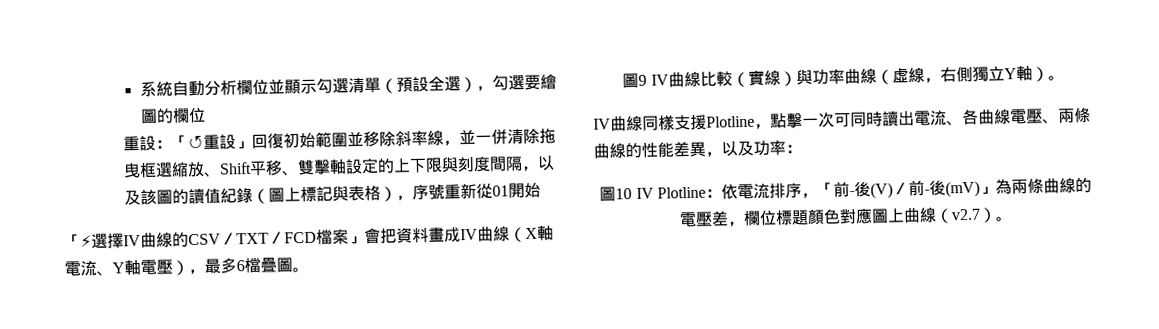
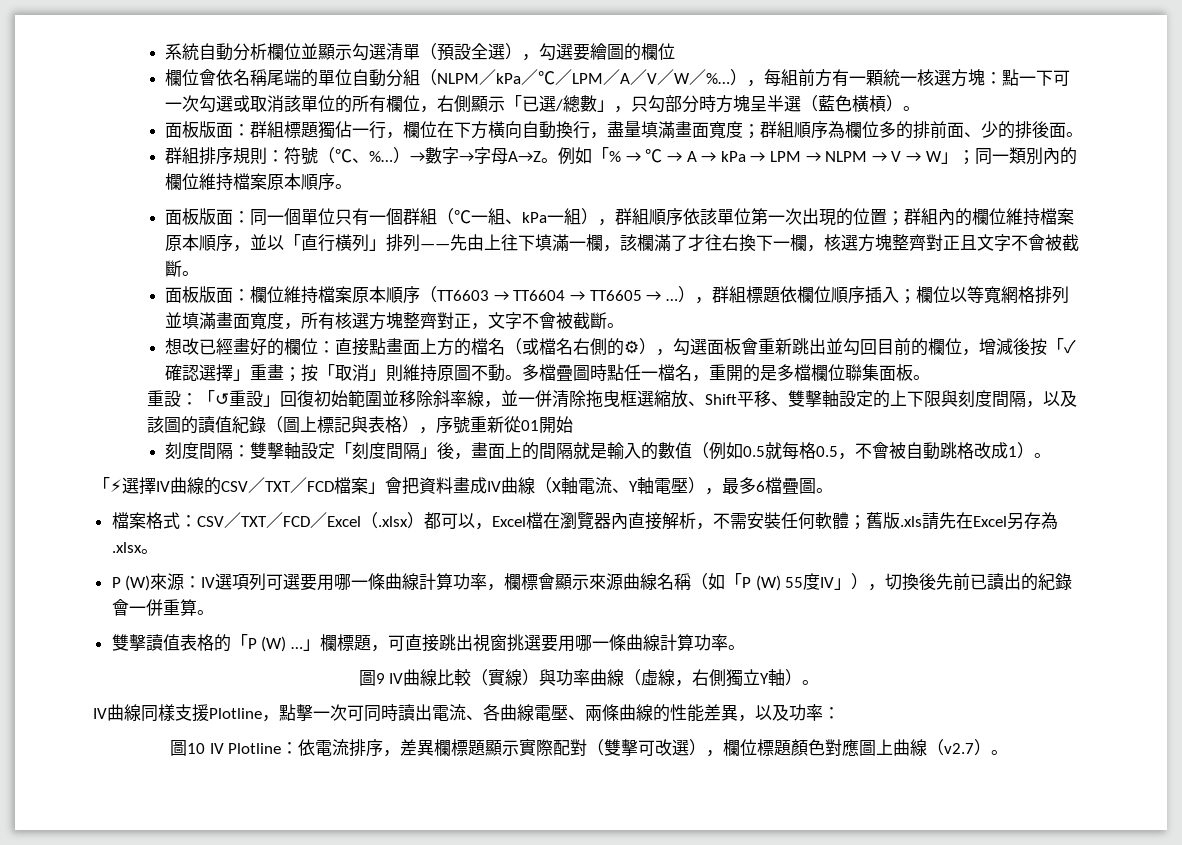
(206, 115) none -> [165,69,1071,87] [165,95,921,113] [165,121,1084,139] [165,147,1077,165] [165,173,353,191] [165,208,1075,226] [165,234,1080,252] [165,260,200,277] [165,286,1069,304] [165,312,625,330] [165,338,1077,356] [165,364,931,382] // 欄位會依名稱尾端的單位自動分組（NLPM／kPa／℃／LPM／A／V／W／%…），每組前方有一顆統一核選方塊：點一下可一次勾選或取消該單位的所有欄位，右側顯示「已選/總數」，只勾部分時方塊呈半選（藍色橫槓）。 // 面板版面：群組標題獨佔一行，欄位在下方橫向自動換行，盡量填滿畫面寬度；群組順序為欄位多的排前面、少的排後面。 // 群組排序規則：符號（℃、%…）→數字→字母A→Z。例如「% → ℃ → A → kPa → LPM → NLPM → V → W」；同一類別內的欄位維持檔案原本順序。 // 面板版面：同一個單位只有一個群組（℃一組、kPa一組），群組順序依該單位第一次出現的位置；群組內的欄位維持檔案原本順序，並以「直行橫列」排列——先由上往下填滿一欄，該欄滿了才往右換下一欄，核選方塊整齊對正且文字不會被截斷。 // 面板版面：欄位維持檔案原本順序（TT6603 → TT6604 → TT6605 → …），群組標題依欄位順序插入；欄位以等寬網格排列並填滿畫面寬度，所有核選方塊整齊對正，文字不會被截斷。 // 想改已經畫好的欄位：直接點畫面上方的檔名（或檔名右側的⚙），勾選面板會重新跳出並勾回目前的欄位，增減後按「✓確認選擇」重畫；按「取消」則維持原圖不動。多檔疊圖時點任一檔名，重開的是多檔欄位聯集面板。
(542, 190) none -> [165,442,1052,460] // 刻度間隔：雙擊軸設定「刻度間隔」後，畫面上的間隔就是輸入的數值（例如0.5就每格0.5，不會被自動跳格改成1）。
(309, 269) none -> [111,512,1058,530] [111,542,158,554] [111,573,1073,591] [111,599,214,616] [111,634,745,652] // 檔案格式：CSV／TXT／FCD／Excel（.xlsx）都可以，Excel檔在瀏覽器內直接解析，不需安裝任何軟體；舊版.xls請先在Excel另存為.xlsx。 // P (W)來源：IV選項列可選要用哪一條曲線計算功率，欄標會顯示來源曲線名稱（如「P (W) 55度IV」），切換後先前已讀出的紀錄會一併重算。 // 雙擊讀值表格的「P (W) …」欄標題，可直接跳出視窗挑選要用哪一條曲線計算功率。
[816,177,1092,199] [679,210,729,228] 「前-後(V)／前-後(mV)」為兩條曲線的電壓差 -> [400,739,707,757] 差異欄標題顯示實際配對（雙擊可改選）

